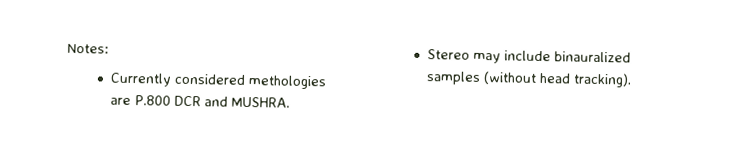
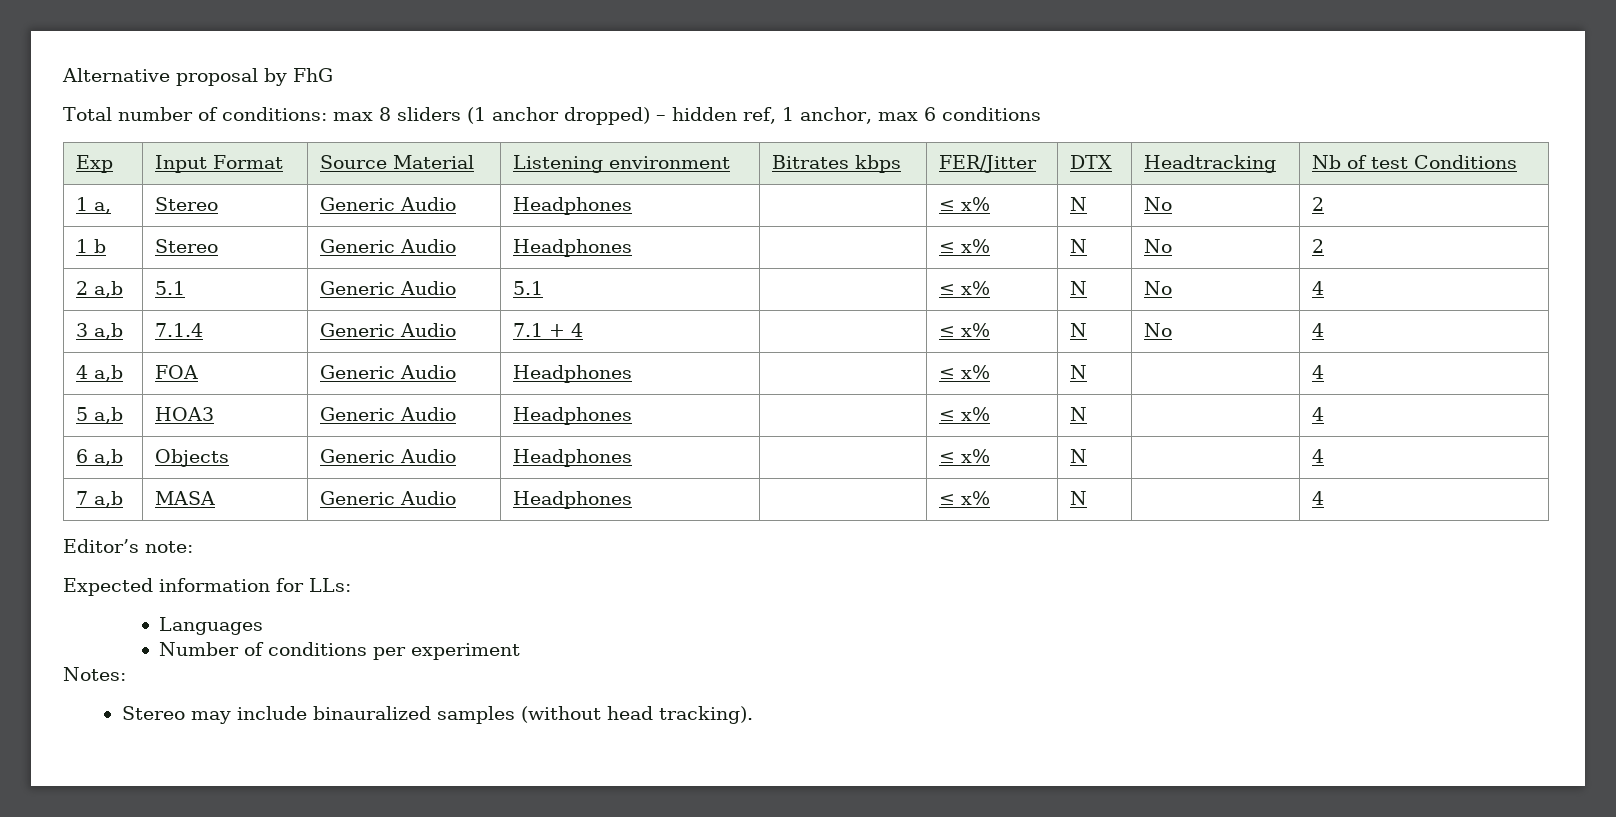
[67,43,109,54] [109,72,327,90] [109,95,290,108] Notes: // Currently considered methologies are P.800 DCR and MUSHRA. -> [62,68,333,86] [63,107,1041,125] [76,155,114,173] [155,155,284,173] [320,155,475,169] [513,155,731,173] [772,155,902,173] [939,155,1038,173] [1070,155,1113,169] [1144,155,1277,173] [1312,155,1518,169] [76,197,112,214] [155,197,219,211] [320,197,457,211] [513,197,633,215] [939,197,991,211] [1070,197,1088,211] [1144,197,1173,211] [1312,197,1325,211] [76,239,107,253] [155,239,219,253] [320,239,457,253] [513,239,633,257] [939,239,991,253] [1070,239,1088,253] [1144,239,1173,253] [1312,239,1325,253] [76,281,124,298] [155,281,186,295] [320,281,457,295] [513,281,544,295] [939,281,991,295] [1070,281,1088,295] [1144,281,1173,295] [1312,281,1325,295] [76,323,124,340] [155,323,204,337] [320,323,457,337] [513,323,584,337] [939,323,991,337] [1070,323,1088,337] [1144,323,1173,337] [1312,323,1325,337] [76,365,124,382] [155,365,199,379] [320,365,457,379] [513,365,633,383] [939,365,991,379] [1070,365,1088,379] [1312,365,1325,379] [76,407,124,424] [155,407,215,421] [320,407,457,421] [513,407,633,425] [939,407,991,421] [1070,407,1088,421] [1312,407,1325,421] [76,449,124,466] [155,449,230,467] [320,449,457,463] [513,449,633,467] [939,449,991,463] [1070,449,1088,463] [1312,449,1325,463] [76,491,124,508] [155,491,216,505] [320,491,457,505] [513,491,633,509] [939,491,991,505] [1070,491,1088,505] [1312,491,1325,505] [63,539,193,553] [63,578,351,596] [159,617,264,635] [159,642,521,660] [63,667,126,681] Alternative proposal by FhG // Total number of conditions: max 8 sliders (1 anchor dropped) – hidden ref, 1 anchor, max 6 conditions // Exp | Input Format | Source Material | Listening environment | Bitrates kbps | FER/Jitter | DTX | Headtracking | Nb of test Conditions // 1 a, | Stereo | Generic Audio | Headphones | | ≤ x% | N | No | 2 // 1 b | Stereo | Generic Audio | Headphones | | ≤ x% | N | No | 2 // 2 a,b | 5.1 | Generic Audio | 5.1 | | ≤ x% | N | No | 4 // 3 a,b | 7.1.4 | Generic Audio | 7.1 + 4 | | ≤ x% | N | No | 4 // 4 a,b | FOA | Generic Audio | Headphones | | ≤ x% | N | | 4 // 5 a,b | HOA3 | Generic Audio | Headphones | | ≤ x% | N | | 4 // 6 a,b | Objects | Generic Audio | Headphones | | ≤ x% | N | | 4 // 7 a,b | MASA | Generic Audio | Headphones | | ≤ x% | N | | 4 // Editor’s note: // Expected information for LLs: // Languages // Number of conditions per experiment // Notes:

